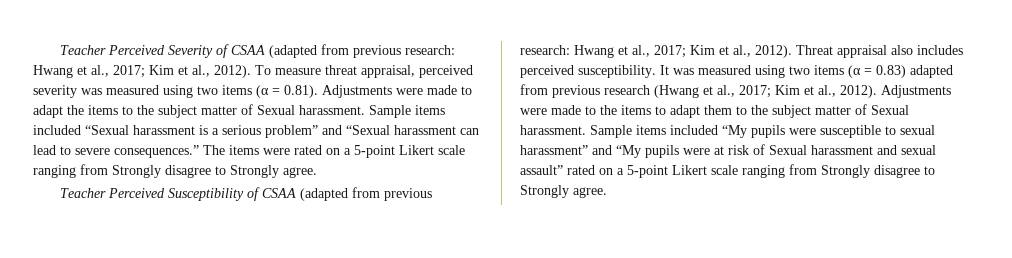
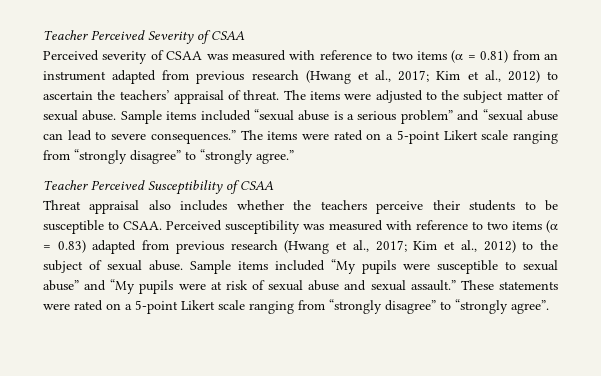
[268,44,455,58] [33,65,473,78] [33,85,472,98] [33,104,445,118] [33,125,195,135] (adapted from previous research: Hwang et al., 2017; Kim et al., 2012). To measure threat appraisal, perceived severity was measured using two items (α = 0.81). Adjustments were made to adapt the items to the subject matter of Sexual harassment. Sample items included “Sexual harassment -> [43,50,558,64] [43,70,558,84] [43,90,560,104] [43,109,330,124] // Perceived severity of CSAA was measured with reference to two items (α = 0.81) from an instrument adapted from previous research (Hwang et al., 2017; Kim et al., 2012) to ascertain the teachers’ appraisal of threat. The items were adjusted to the subject matter of sexual abuse. Sample items included “sexual abuse
[346,125,456,135] “Sexual harassment -> [482,109,558,121] “sexual abuse
[112,165,317,178] Strongly disagree to Strongly agree. -> [74,149,294,164] “strongly disagree” to “strongly agree.”
[299,187,432,201] [520,45,963,58] [520,65,785,78] (adapted from previous research: Hwang et al., 2017; Kim et al., 2012). Threat appraisal also includes perceived susceptibility. It was measured using -> [43,200,558,214] [43,220,483,234] // Threat appraisal also includes whether the teachers perceive their students to be susceptible to CSAA. Perceived susceptibility was measured with reference to
[840,85,951,98] [520,104,909,118] [520,125,586,135] 2012). Adjustments were made to the items to adapt them to the subject matter of Sexual harassment. -> [483,240,559,253] [43,260,183,273] 2012) to the subject of sexual abuse.
[520,145,588,155] harassment” -> [43,280,79,291] abuse”
[769,145,936,155] [520,164,935,178] [520,185,607,198] Sexual harassment and sexual assault” rated on a 5-point Likert scale ranging from Strongly disagree to Strongly agree. -> [268,280,559,291] [43,299,549,314] sexual abuse and sexual assault.” These statements were rated on a 5-point Likert scale ranging from “strongly disagree” to “strongly agree”.

